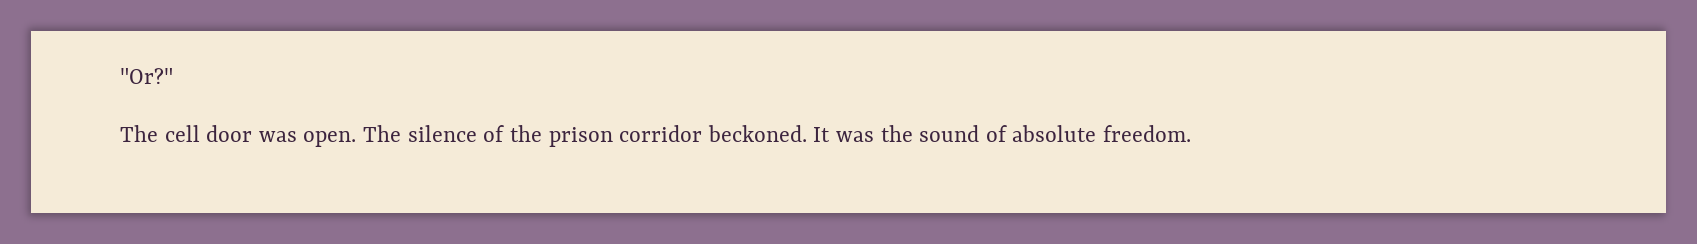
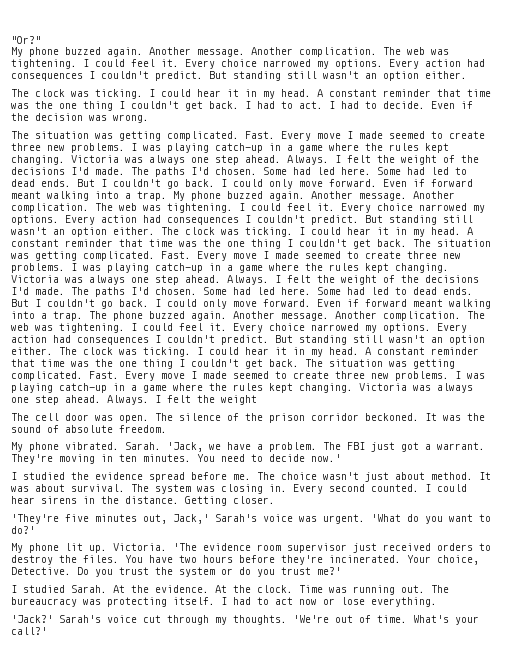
(173, 76) none -> [11,47,449,57] [11,59,485,69] [11,71,467,81] [11,89,491,99] [11,101,473,111] [11,113,149,123] [11,131,485,141] [11,143,449,153] [11,155,479,165] [11,167,467,177] [11,179,473,189] [11,191,455,201] [11,203,485,213] [11,215,473,225] [11,227,473,237] [11,239,491,249] [11,251,461,261] [11,263,449,273] [11,275,479,285] [11,287,473,297] [11,299,491,309] [11,311,485,321] [11,323,467,333] [11,335,485,345] [11,347,479,357] [11,359,455,369] [11,371,485,381] [11,383,473,393] [11,395,257,405] // My phone buzzed again. Another message. Another complication. The web was tightening. I could feel it. Every choice narrowed my options. Every action had consequences I couldn't predict. But standing still wasn't an option either. // The clock was ticking. I could hear it in my head. A constant reminder that time was the one thing I couldn't get back. I had to act. I had to decide. Even if the decision was wrong. // The situation was getting complicated. Fast. Every move I made seemed to create three new problems. I was playing catch-up in a game where the rules kept changing. Victoria was always one step ahead. Always. I felt the weight of the decisions I'd made. The paths I'd chosen. Some had led here. Some had led to dead ends. But I couldn't go back. I could only move forward. Even if forward meant walking into a trap. My phone buzzed again. Another message. Another complication. The web was tightening. I could feel it. Every choice narrowed my options. Every action had consequences I couldn't predict. But standing still wasn't an option either. The clock was ticking. I could hear it in my head. A constant reminder that time was the one thing I couldn't get back. The situation was getting complicated. Fast. Every move I made seemed to create three new problems. I was playing catch-up in a game where the rules kept changing. Victoria was always one step ahead. Always. I felt the weight of the decisions I'd made. The paths I'd chosen. Some had led here. Some had led to dead ends. But I couldn't go back. I could only move forward. Even if forward meant walking into a trap. The phone buzzed again. Another message. Another complication. The web was tightening. I could feel it. Every choice narrowed my options. Every action had consequences I couldn't predict. But standing still wasn't an option either. The clock was ticking. I could hear it in my head. A constant reminder that time was the one thing I couldn't get back. The situation was getting complicated. Fast. Every move I made seemed to create three new problems. I was playing catch-up in a game where the rules kept changing. Victoria was always one step ahead. Always. I felt the weight
(1192, 133) none -> [11,442,485,452] [11,454,341,464] [11,472,491,482] [11,484,467,494] [11,496,275,506] [11,514,491,524] [11,526,35,534] [11,543,491,553] [11,555,479,565] [11,567,341,577] [11,585,449,595] [11,597,437,607] [11,615,479,625] [11,627,47,635] // My phone vibrated. Sarah. 'Jack, we have a problem. The FBI just got a warrant. They're moving in ten minutes. You need to decide now.' // I studied the evidence spread before me. The choice wasn't just about method. It was about survival. The system was closing in. Every second counted. I could hear sirens in the distance. Getting closer. // 'They're five minutes out, Jack,' Sarah's voice was urgent. 'What do you want to do?' // My phone lit up. Victoria. 'The evidence room supervisor just received orders to destroy the files. You have two hours before they're incinerated. Your choice, Detective. Do you trust the system or do you trust me?' // I studied Sarah. At the evidence. At the clock. Time was running out. The bureaucracy was protecting itself. I had to act now or lose everything. // 'Jack?' Sarah's voice cut through my thoughts. 'We're out of time. What's your call?'

